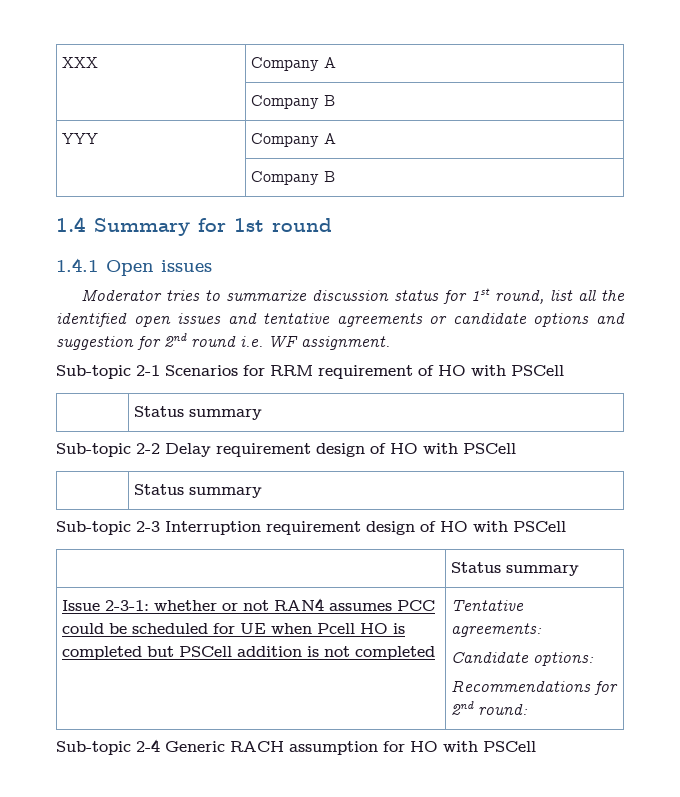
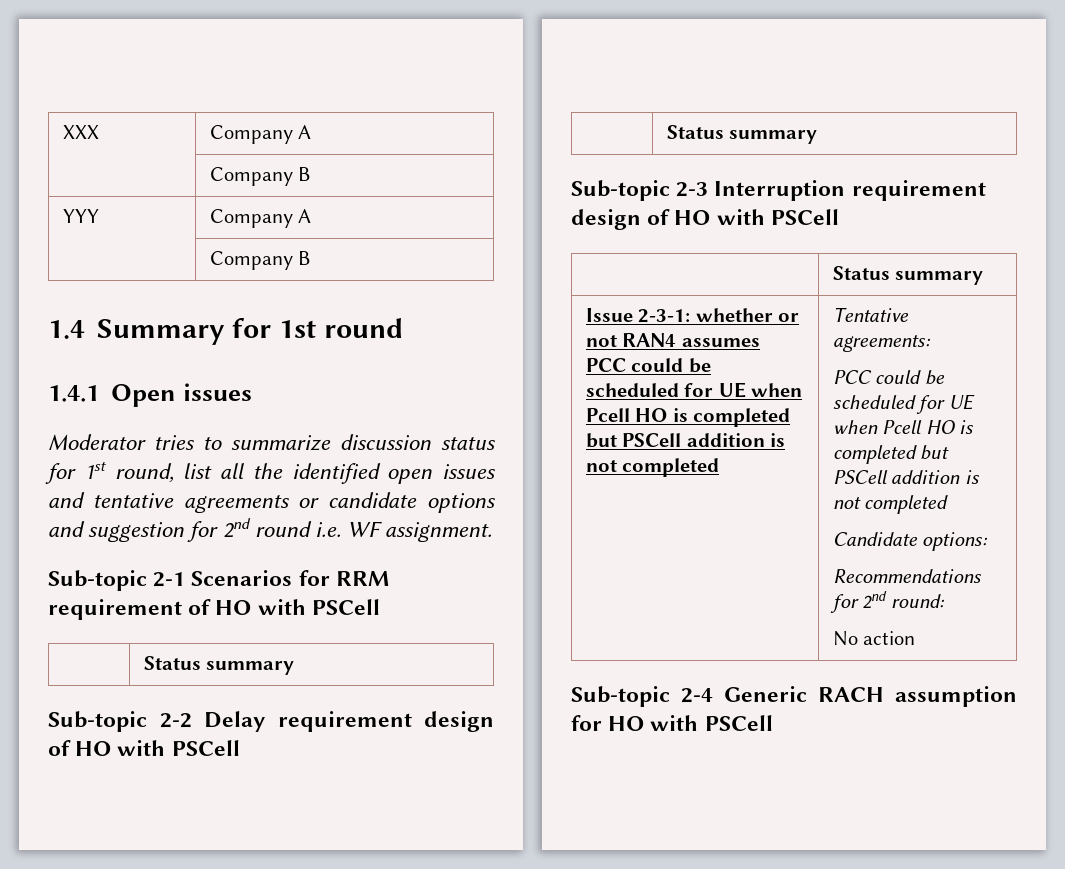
(543, 630) none -> [832,370,945,385] [832,394,975,414] [832,420,975,434] [832,445,950,464] [832,470,980,484] [832,495,949,514] // PCC could be scheduled for UE when Pcell HO is completed but PSCell addition is not completed
(529, 709) none -> [832,631,916,646] // No action

